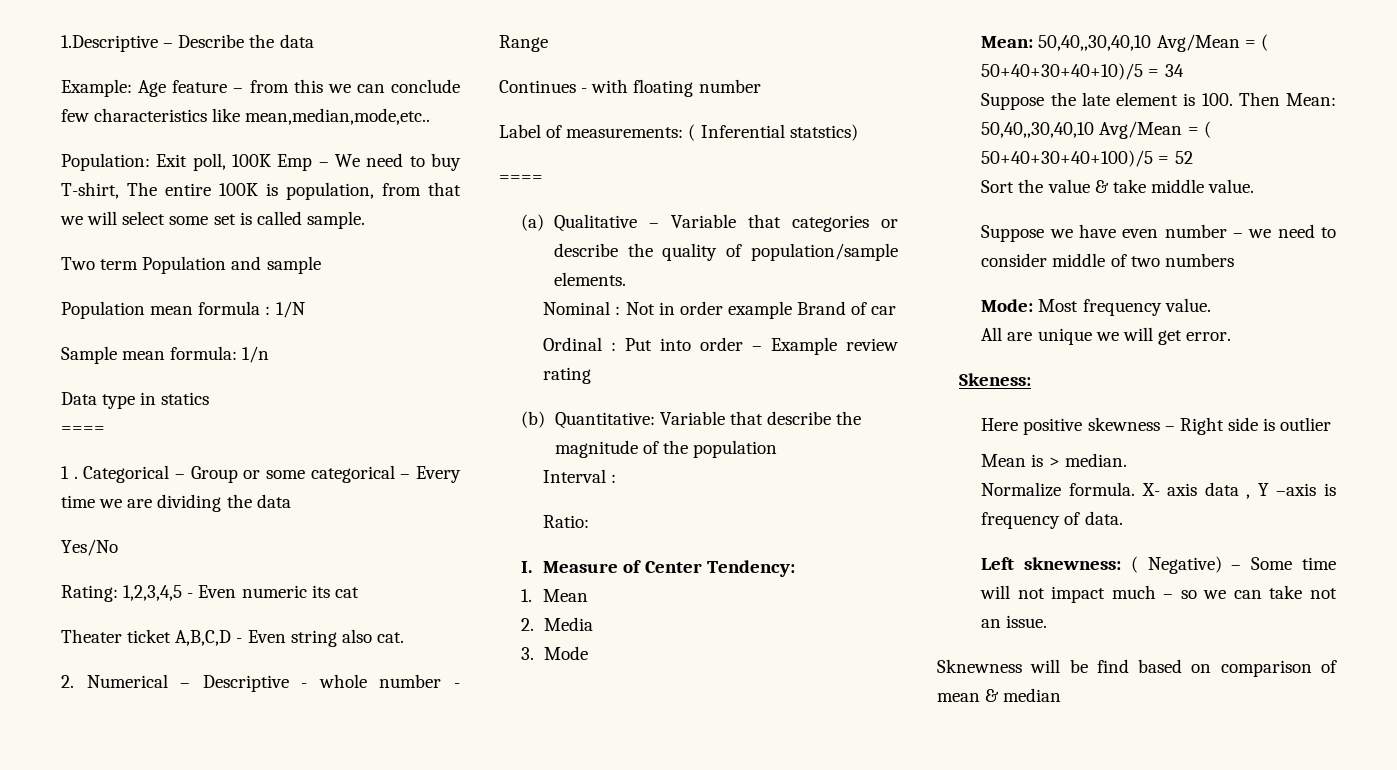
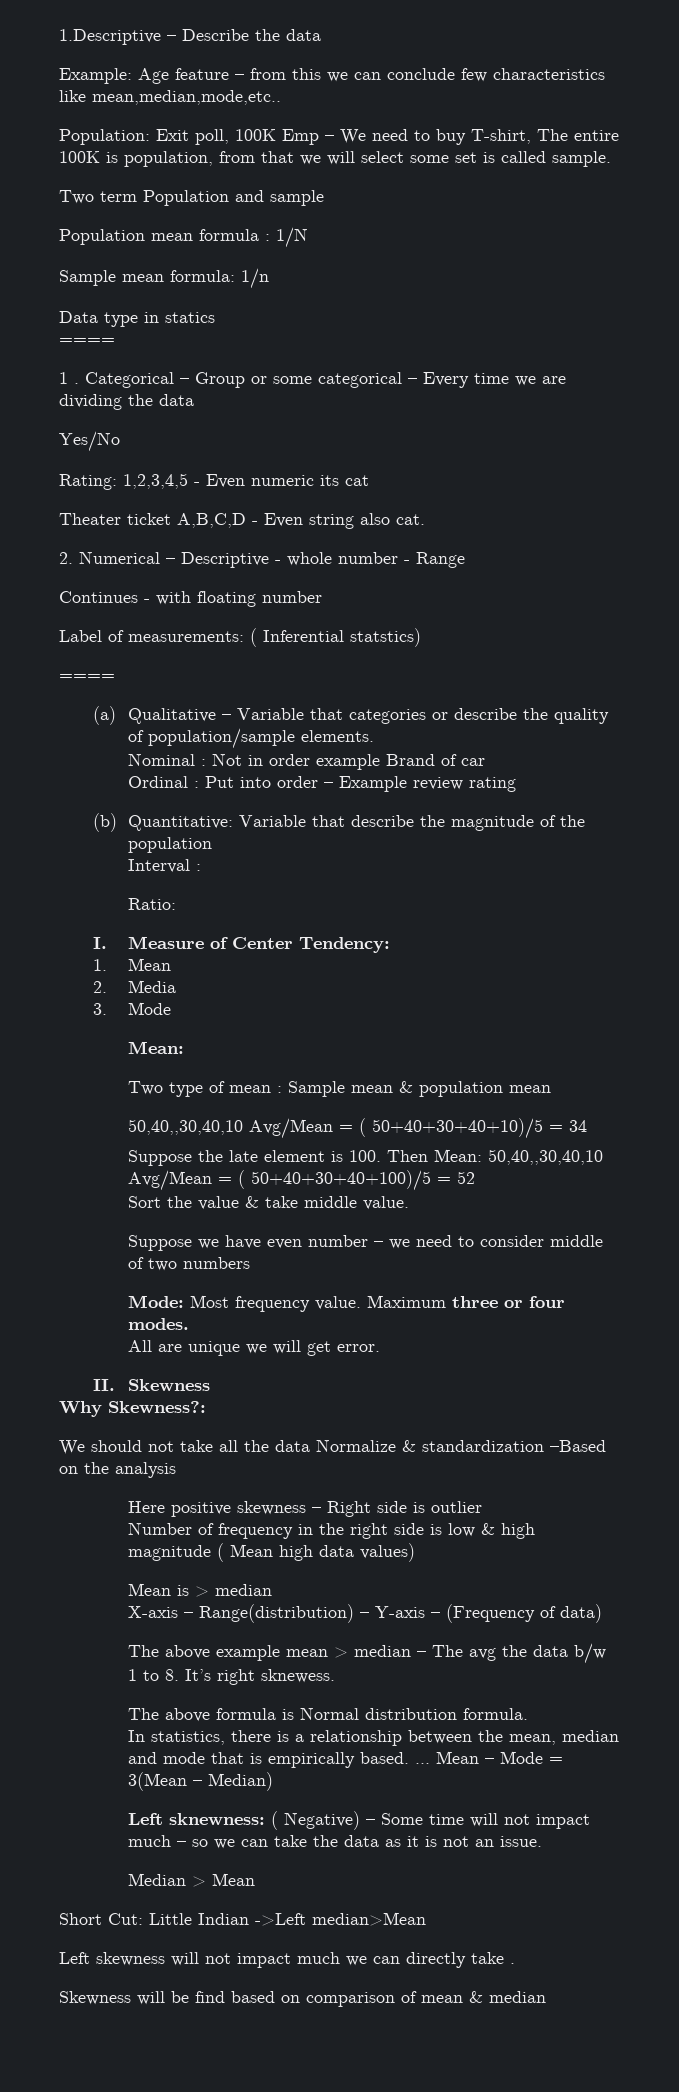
(1034, 42) none -> [127,1081,551,1097] // Two type of mean : Sample mean & population mean //
(1211, 305) none -> [366,1295,565,1308] [127,1318,189,1330] Maximum three or four modes.
[959,373,1032,386] Skeness: -> [93,1379,210,1391] [59,1401,206,1417] [59,1439,606,1455] [59,1462,176,1478] II. Skewness // Why Skewness?: // We should not take all the data Normalize & standardization –Based on the analysis
[981,453,1127,467] [981,482,1336,499] [981,511,1123,529] Mean is > median. // Normalize formula. X- axis data , Y –axis is frequency of data. -> [127,1522,535,1539] [127,1543,415,1562] [127,1583,272,1597] [127,1604,602,1623] [127,1643,606,1664] [127,1669,335,1685] [127,1707,528,1722] [127,1730,619,1746] [127,1751,563,1768] [127,1772,273,1791] Number of frequency in the right side is low & high magnitude ( Mean high data values) // Mean is > median // X-axis – Range(distribution) – Y-axis – (Frequency of data) // The above example mean > median – The avg the data b/w 1 to 8. It’s right sknewess. // The above formula is Normal distribution formula. // In statistics, there is a relationship between the mean, median and mode that is empirically based. ... Mean – Mode = 3(Mean – Median)
[1310,588,1337,599] [981,615,1048,628] [937,659,1022,673] not an issue. // Sknewness -> [312,1835,542,1847] [127,1873,255,1887] [59,1912,426,1926] [59,1952,515,1968] [59,1991,131,2005] the data as it is not an issue. // Median > Mean // Short Cut: Little Indian ->Left median>Mean // Left skewness will not impact much we can directly take . // Skewness

